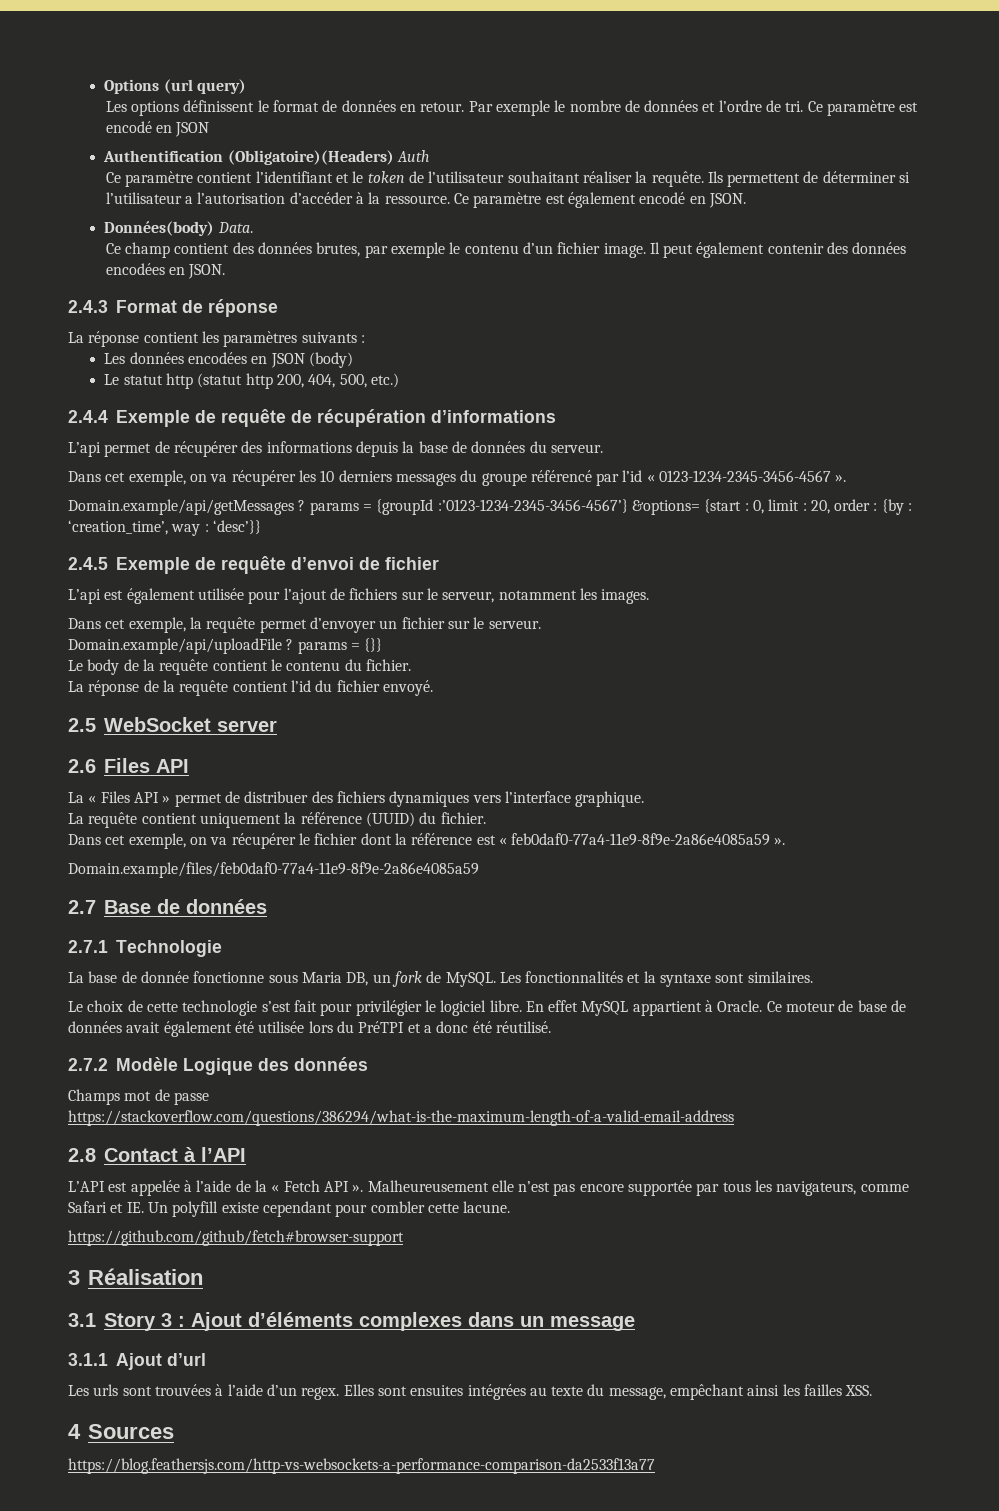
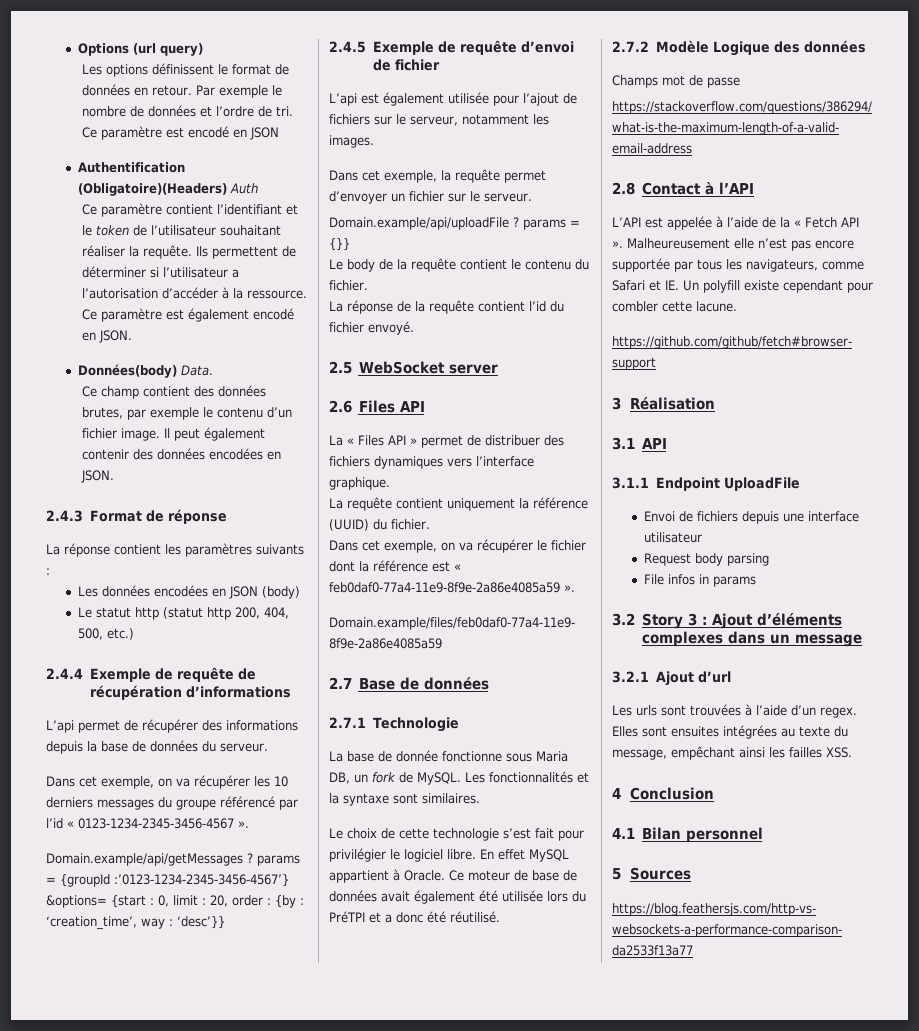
(96, 1320) none -> [641,438,667,449] [612,477,800,491] [644,511,860,524] [644,532,703,543] [644,553,770,566] [644,574,757,587] [612,613,635,626] API // 3.1.1 Endpoint UploadFile // Envoi de fichiers depuis une interface utilisateur // Request body parsing // File infos in params // 3.2
[68,1353,108,1366] 3.1.1 -> [612,671,649,683] 3.2.1
(81, 1431) none -> [629,787,714,800] [612,827,763,843] [612,868,621,880] Conclusion // 4.1 Bilan personnel // 5

